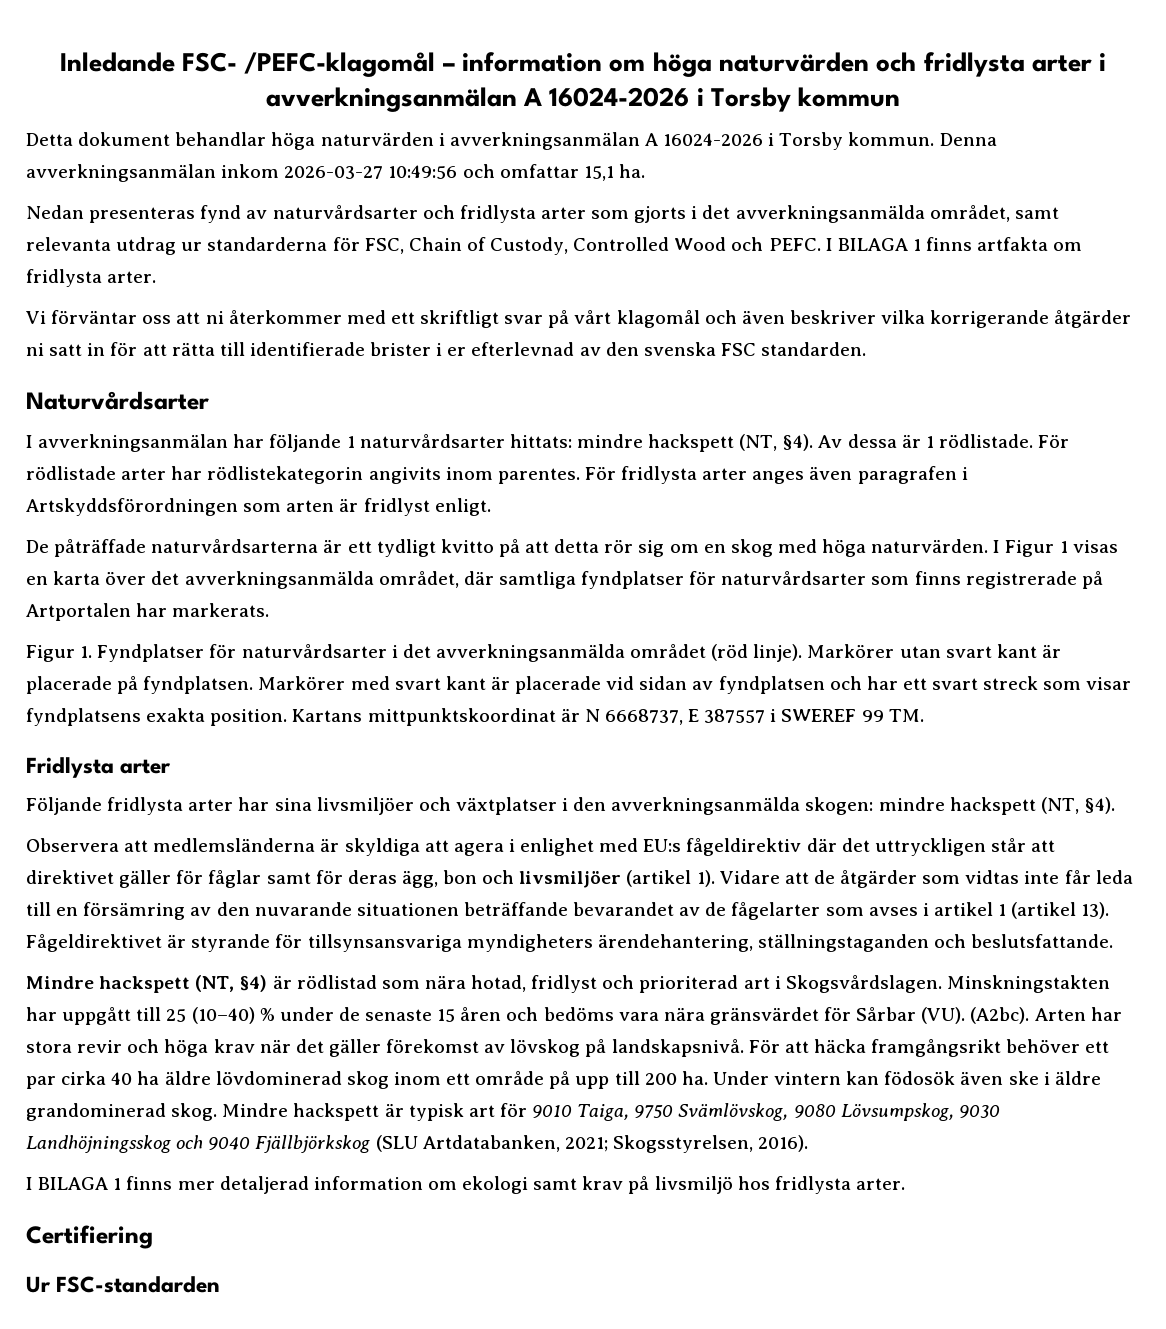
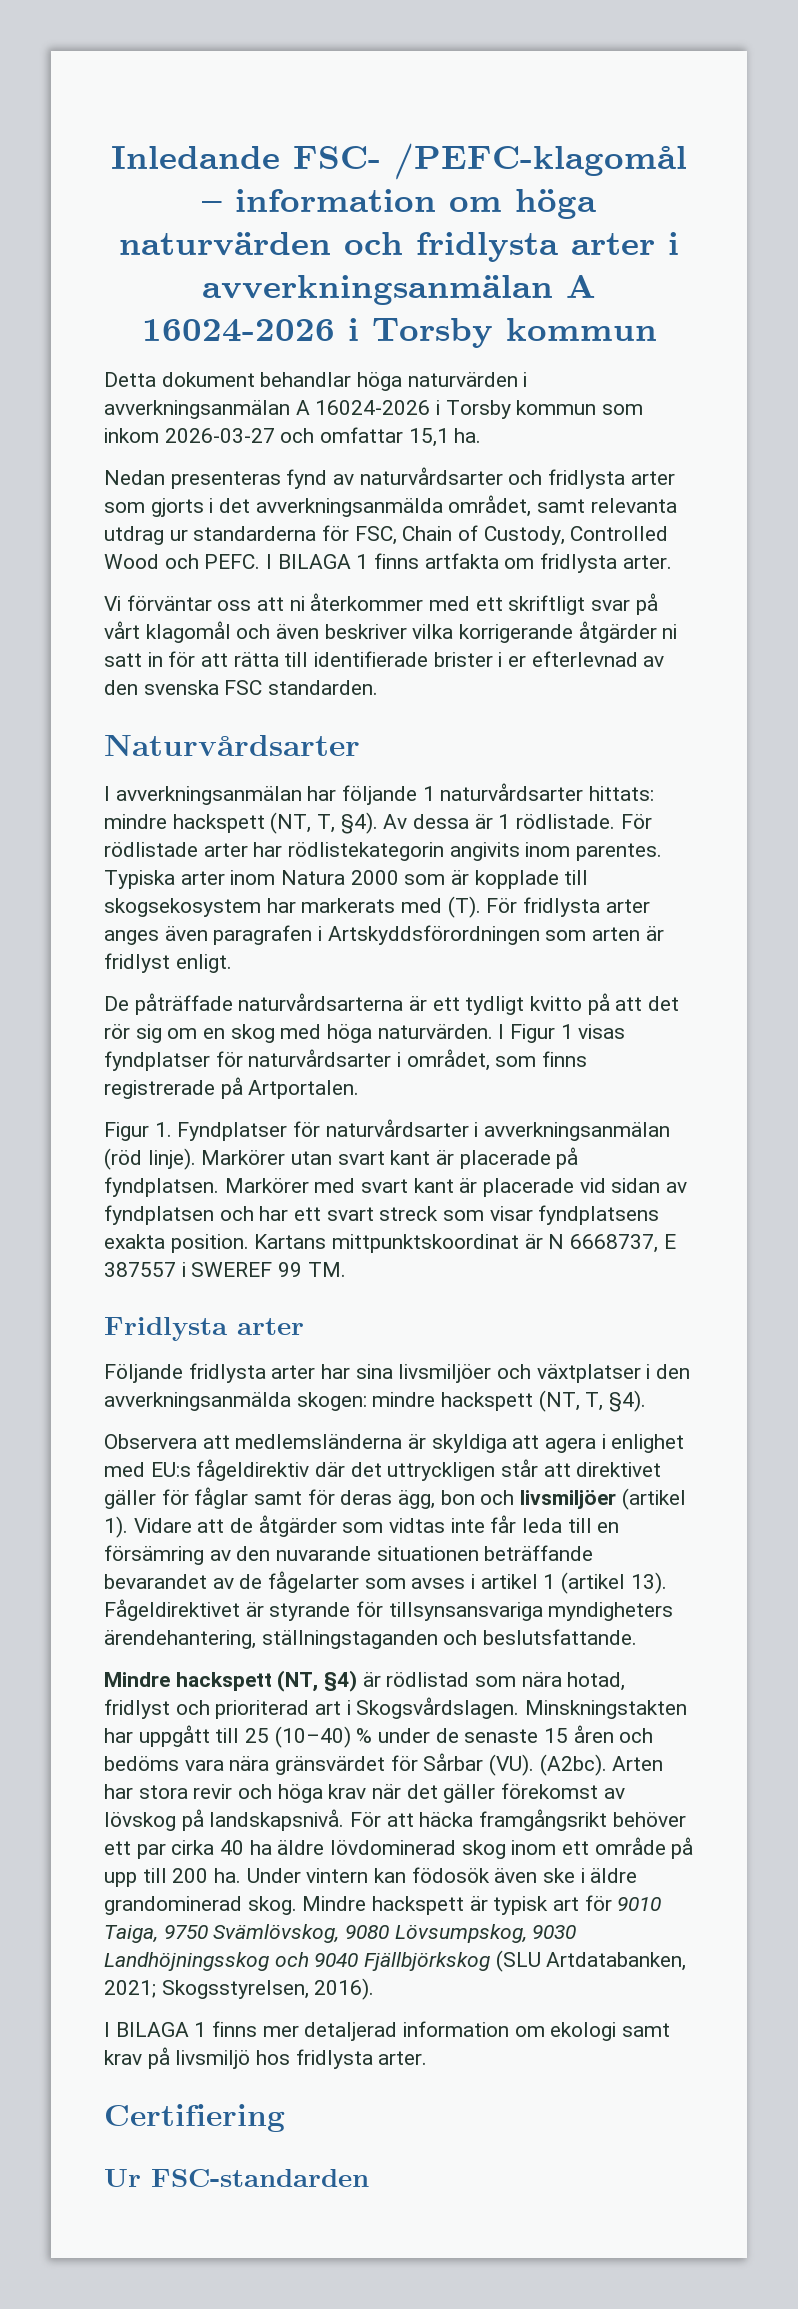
[848,132,997,146] [26,164,216,182] kommun. Denna avverkningsanmälan -> [516,400,644,415] kommun som
[388,165,458,179] 10:49:56 -> (275, 435) none
(778, 442) none -> [317,814,336,833] T,
(580, 476) none -> [104,870,589,889] [104,896,481,918] Typiska arter inom Natura 2000 som är kopplade till skogsekosystem har markerats med (T).
[554,539,600,553] detta -> [648,996,680,1011] det
[26,571,576,589] en karta över det avverkningsanmälda området, där samtliga -> (626, 1031) none
(867, 578) none -> [397,1049,490,1071] i området,
[26,603,270,621] Artportalen har markerats. -> [248,1080,360,1099] Artportalen.
[402,644,707,662] det avverkningsanmälda området -> [484,1122,671,1141] avverkningsanmälan
(1079, 805) none -> [585,1392,604,1411] T,

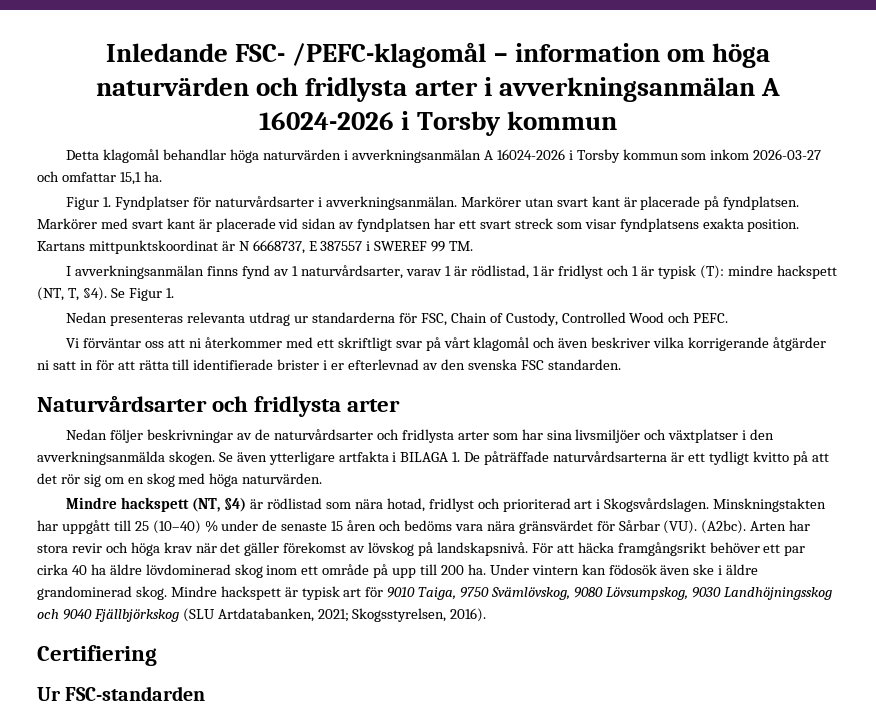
[161,372,255,387] dokument -> [103,149,160,163] klagomål
[104,467,675,489] [104,495,586,517] Nedan presenteras fynd av naturvårdsarter och fridlysta arter som gjorts i det avverkningsanmälda området, samt -> [66,196,800,210] [37,218,800,232] [37,240,474,254] [66,265,837,279] [37,287,174,301] [66,312,184,326] Figur 1. Fyndplatser för naturvårdsarter i avverkningsanmälan. Markörer utan svart kant är placerade på fyndplatsen. Markörer med svart kant är placerade vid sidan av fyndplatsen har ett svart streck som visar fyndplatsens exakta position. Kartans mittpunktskoordinat är N 6668737, E 387557 i SWEREF 99 TM. // I avverkningsanmälan finns fynd av 1 naturvårdsarter, varav 1 är rödlistad, 1 är fridlyst och 1 är typisk (T): mindre hackspett (NT, T, §4). Se Figur 1. // Nedan presenteras
[266,553,672,573] I BILAGA 1 finns artfakta om fridlysta arter. -> (729, 318) none
[104,783,655,805] [104,812,652,834] [104,842,663,861] [104,870,589,889] [104,896,650,918] [104,925,664,945] [104,953,232,973] // I avverkningsanmälan har följande 1 naturvårdsarter hittats: mindre hackspett (NT, T, §4). Av dessa är 1 rödlistade. För rödlistade arter har rödlistekategorin angivits inom parentes. Typiska arter inom Natura 2000 som är kopplade till skogsekosystem har markerats med (T). För fridlysta arter anges även paragrafen i Artskyddsförordningen som arten är fridlyst enligt. // -> [212,396,401,417] [66,429,775,443] [37,451,461,465] och fridlysta arter // Nedan följer beskrivningar av de naturvårdsarter och fridlysta arter som har sina livsmiljöer och växtplatser i den avverkningsanmälda skogen. Se även ytterligare artfakta i BILAGA 1.
[498,1024,626,1043] [104,1049,588,1071] [104,1077,360,1099] [104,1119,671,1141] [104,1147,579,1170] [104,1177,688,1197] [104,1205,660,1225] [104,1234,676,1253] [104,1262,346,1277] [104,1317,304,1341] [104,1363,691,1383] [104,1390,647,1412] [104,1434,685,1453] [104,1459,662,1481] [104,1487,686,1510] [104,1515,620,1538] [104,1545,594,1565] [104,1571,667,1594] [104,1599,674,1621] [104,1629,638,1649] I Figur 1 visas fyndplatser för naturvårdsarter i området, som finns registrerade på Artportalen. // Figur 1. Fyndplatser för naturvårdsarter i avverkningsanmälan (röd linje). Markörer utan svart kant är placerade på fyndplatsen. Markörer med svart kant är placerade vid sidan av fyndplatsen och har ett svart streck som visar fyndplatsens exakta position. Kartans mittpunktskoordinat är N 6668737, E 387557 i SWEREF 99 TM. // Fridlysta arter // Följande fridlysta arter har sina livsmiljöer och växtplatser i den avverkningsanmälda skogen: mindre hackspett (NT, T, §4). // Observera att medlemsländerna är skyldiga att agera i enlighet med EU:s fågeldirektiv där det uttryckligen står att direktivet gäller för fåglar samt för deras ägg, bon och livsmiljöer (artikel 1). Vidare att de åtgärder som vidtas inte får leda till en försämring av den nuvarande situationen beträffande bevarandet av de fågelarter som avses i artikel 1 (artikel 13). Fågeldirektivet är styrande för tillsynsansvariga myndigheters ärendehantering, ställningstaganden och beslutsfattande. -> (323, 478) none
[104,2021,671,2041] [104,2047,428,2069] // I BILAGA 1 finns mer detaljerad information om ekologi samt krav på livsmiljö hos fridlysta arter. -> (487, 615) none

